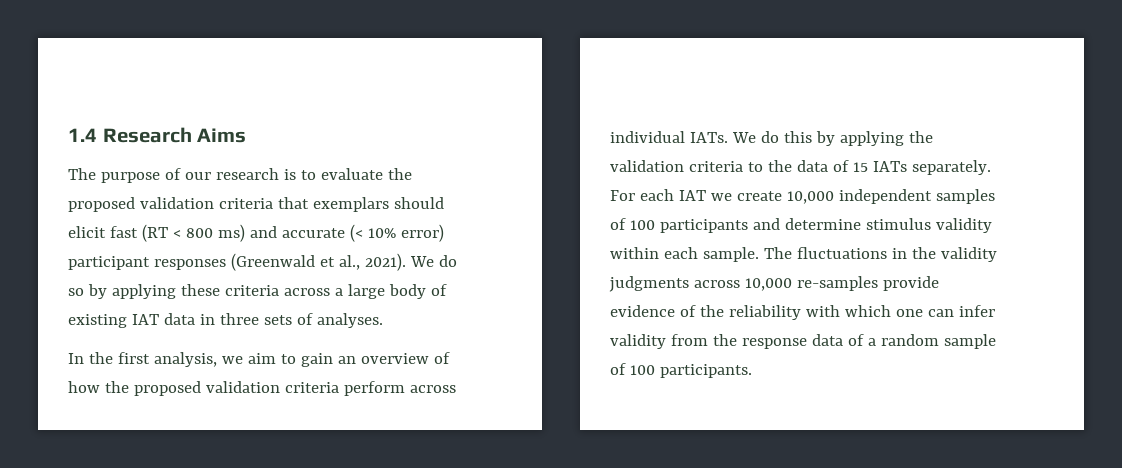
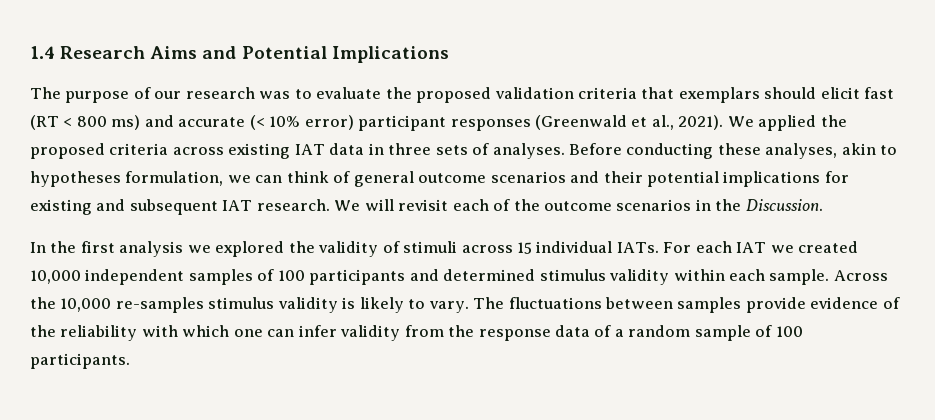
(247, 135) none -> [202,46,449,63] and Potential Implications
[283,169,296,180] is -> [259,91,291,99] was
[438,255,457,267] [68,284,447,299] do so by applying these criteria across a large body of -> [758,115,847,131] [30,143,224,159] applied the proposed criteria across
[68,352,450,367] [68,381,456,396] [610,131,933,146] [610,160,991,175] // In the first analysis, we aim to gain an overview of how the proposed validation criteria perform across individual IATs. We do this by applying the validation criteria to the data of 15 IATs separately. -> [569,143,898,159] [30,171,849,187] [30,199,823,215] [30,241,659,257] Before conducting these analyses, akin to hypotheses formulation, we can think of general outcome scenarios and their potential implications for existing and subsequent IAT research. We will revisit each of the outcome scenarios in the Discussion. // In the first analysis we explored the validity of stimuli across 15 individual IATs.
[736,191,782,201] create -> [798,241,859,253] created
[784,218,861,230] determine -> [443,269,536,281] determined
[763,247,997,262] [609,276,878,292] The fluctuations in the validity judgments across 10,000 re-samples -> [833,270,888,281] [30,297,742,313] Across the 10,000 re-samples stimulus validity is likely to vary. The fluctuations between samples

